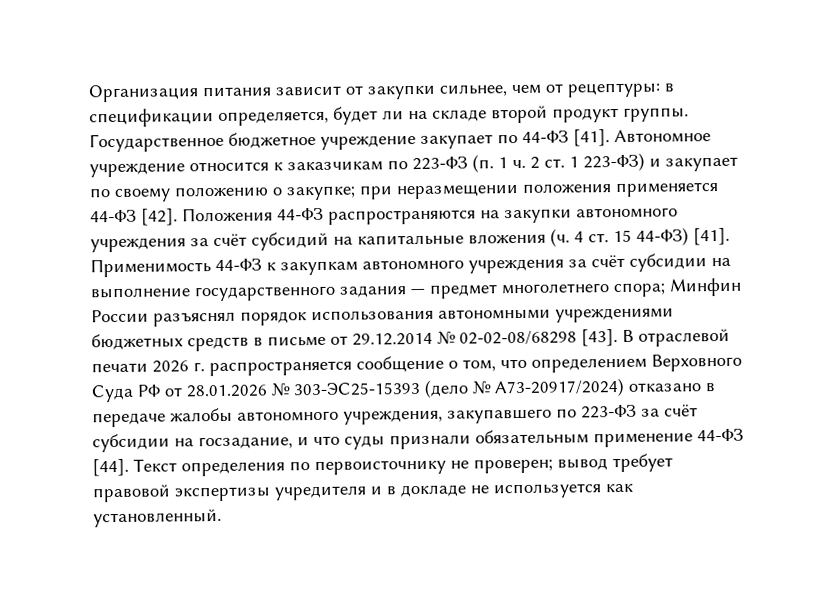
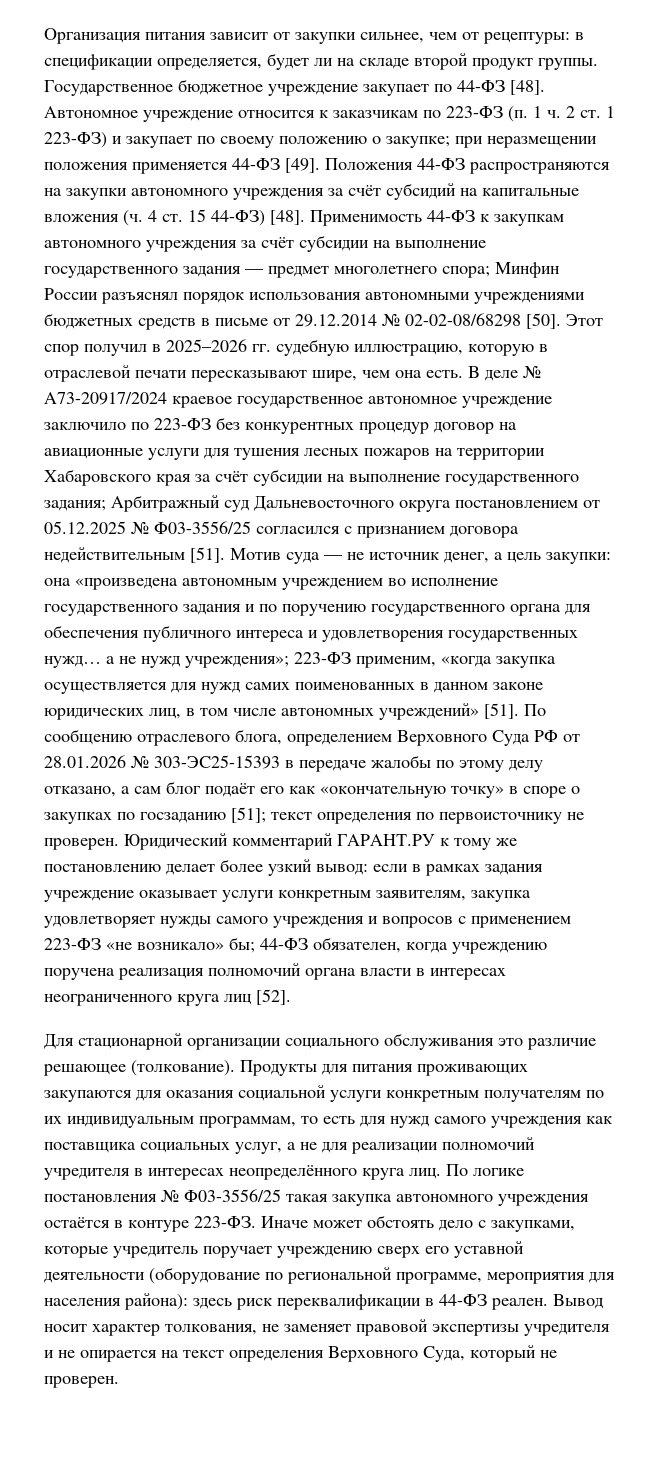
[573,129,610,147] [41]. -> [510,80,545,95] [48].
[141,208,178,226] [42]. -> [285,158,320,173] [49].
[693,227,730,246] [41]. -> [270,210,305,225] [48].
[581,328,730,347] [91,355,527,377] [43]. В отраслевой печати 2026 г. распространяется сообщение о том, что -> [526,313,603,329] [44,339,548,356] [44,365,541,382] [44,392,552,408] [44,417,517,434] [44,448,545,460] [44,469,579,486] [44,495,600,512] [44,521,519,538] [44,547,611,564] [44,578,498,590] [44,604,591,616] [44,625,578,642] [44,652,556,668] [44,682,543,694] [44,703,546,720] [44,729,282,746] [50]. Этот спор получил в 2025–2026 гг. судебную иллюстрацию, которую в отраслевой печати пересказывают шире, чем она есть. В деле № А73-20917/2024 краевое государственное автономное учреждение заключило по 223-ФЗ без конкурентных процедур договор на авиационные услуги для тушения лесных пожаров на территории Хабаровского края за счёт субсидии на выполнение государственного задания; Арбитражный суд Дальневосточного округа постановлением от 05.12.2025 № Ф03-3556/25 согласился с признанием договора недействительным [51]. Мотив суда — не источник денег, а цель закупки: она «произведена автономным учреждением во исполнение государственного задания и по поручению государственного органа для обеспечения публичного интереса и удовлетворения государственных нужд… а не нужд учреждения»; 223-ФЗ применим, «когда закупка осуществляется для нужд самих поименованных в данном законе юридических лиц, в том числе автономных учреждений» [51]. По сообщению отраслевого блога,
[424,377,715,398] [92,404,698,428] [92,428,744,453] [92,453,673,477] [92,483,633,503] [93,508,222,528] (дело № А73-20917/2024) отказано в передаче жалобы автономного учреждения, закупавшего по 223-ФЗ за счёт субсидии на госзадание, и что суды признали обязательным применение 44-ФЗ [44]. Текст определения по первоисточнику не проверен; вывод требует правовой экспертизы учредителя и в докладе не используется как установленный. -> [285,755,543,772] [44,781,580,798] [44,807,584,824] [44,833,517,850] [44,859,543,876] [44,890,531,902] [44,916,571,928] [44,937,547,954] [44,963,506,980] [44,989,291,1006] [44,1033,596,1050] [43,1060,528,1076] [44,1085,604,1102] [44,1116,612,1128] [44,1137,535,1154] [44,1164,524,1180] [44,1189,589,1206] [44,1215,575,1232] [44,1241,524,1258] [44,1267,615,1284] [44,1293,603,1310] [44,1319,610,1336] [44,1345,557,1362] [44,1376,119,1388] в передаче жалобы по этому делу отказано, а сам блог подаёт его как «окончательную точку» в споре о закупках по госзаданию [51]; текст определения по первоисточнику не проверен. Юридический комментарий ГАРАНТ.РУ к тому же постановлению делает более узкий вывод: если в рамках задания учреждение оказывает услуги конкретным заявителям, закупка удовлетворяет нужды самого учреждения и вопросов с применением 223-ФЗ «не возникало» бы; 44-ФЗ обязателен, когда учреждению поручена реализация полномочий органа власти в интересах неограниченного круга лиц [52]. // Для стационарной организации социального обслуживания это различие решающее (толкование). Продукты для питания проживающих закупаются для оказания социальной услуги конкретным получателям по их индивидуальным программам, то есть для нужд самого учреждения как поставщика социальных услуг, а не для реализации полномочий учредителя в интересах неопределённого круга лиц. По логике постановления № Ф03-3556/25 такая закупка автономного учреждения остаётся в контуре 223-ФЗ. Иначе может обстоять дело с закупками, которые учредитель поручает учреждению сверх его уставной деятельности (оборудование по региональной программе, мероприятия для населения района): здесь риск переквалификации в 44-ФЗ реален. Вывод носит характер толкования, не заменяет правовой экспертизы учредителя и не опирается на текст определения Верховного Суда, который не проверен.

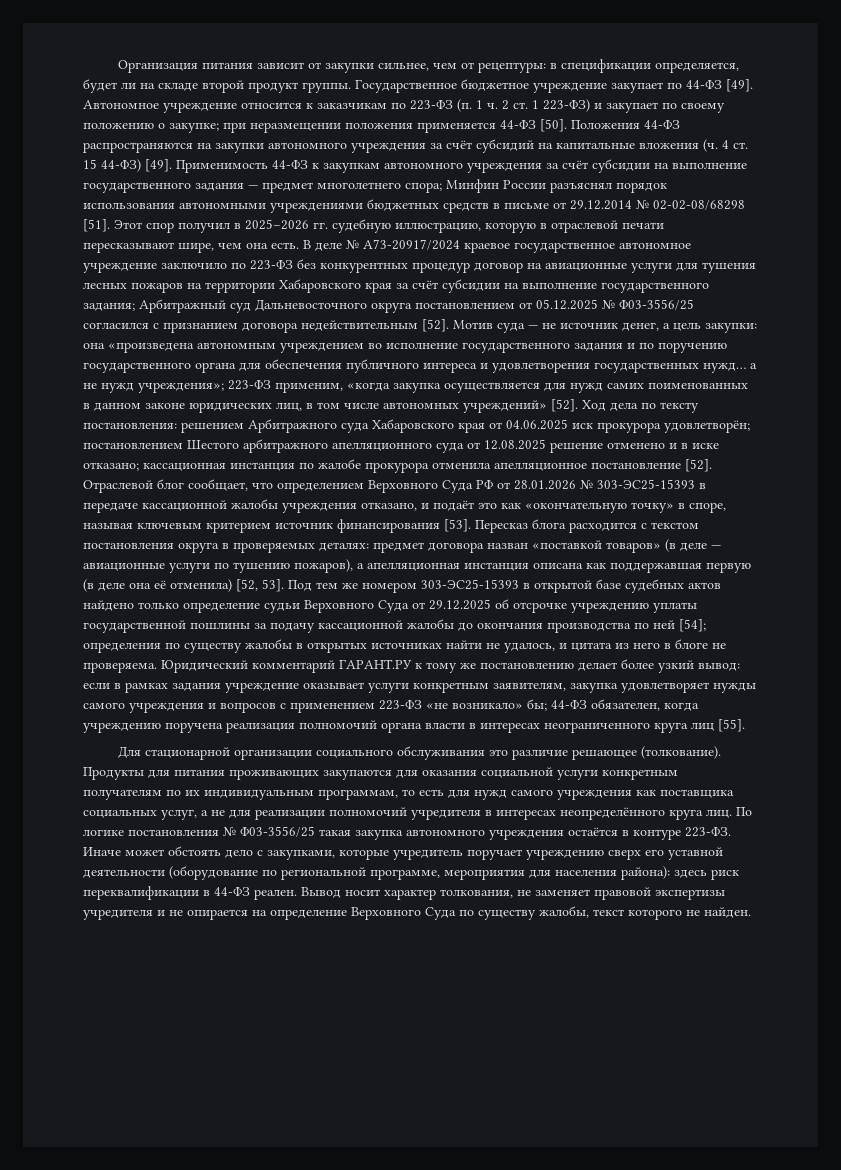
[510,80,545,95] [48]. -> [726,79,753,92] [49].
[285,158,320,173] [49]. -> [540,119,567,132] [50].
[270,210,305,225] [48]. -> [145,159,172,172] [49].
[526,313,561,329] [50]. -> [83,219,110,232] [51].
[190,547,225,563] [51]. -> [422,319,449,332] [52].
[484,703,546,719] [44,729,282,746] [51]. По сообщению отраслевого блога, -> [551,399,699,413] [83,419,750,433] [83,439,719,453] [83,459,712,473] [83,479,273,493] [52]. Ход дела по тексту постановления: решением Арбитражного суда Хабаровского края от 04.06.2025 иск прокурора удовлетворён; постановлением Шестого арбитражного апелляционного суда от 12.08.2025 решение отменено и в иске отказано; кассационная инстанция по жалобе прокурора отменила апелляционное постановление [52]. Отраслевой блог сообщает, что
[371,755,543,772] [44,781,580,798] [44,807,584,824] [44,838,119,850] жалобы по этому делу отказано, а сам блог подаёт его как «окончательную точку» в споре о закупках по госзаданию [51]; текст определения по первоисточнику не проверен. -> [142,499,726,513] [83,519,699,533] [83,539,721,553] [83,559,751,573] [83,579,721,593] [83,599,697,613] [83,619,706,633] [83,639,726,653] [83,662,157,673] кассационной жалобы учреждения отказано, и подаёт это как «окончательную точку» в споре, называя ключевым критерием источник финансирования [53]. Пересказ блога расходится с текстом постановления округа в проверяемых деталях: предмет договора назван «поставкой товаров» (в деле — авиационные услуги по тушению пожаров), а апелляционная инстанция описана как поддержавшая первую (в деле она её отменила) [52, 53]. Под тем же номером 303-ЭС25-15393 в открытой базе судебных актов найдено только определение судьи Верховного Суда от 29.12.2025 об отсрочке учреждению уплаты государственной пошлины за подачу кассационной жалобы до окончания производства по ней [54]; определения по существу жалобы в открытых источниках найти не удалось, и цитата из него в блоге не проверяема.
[256,989,291,1005] [52]. -> [718,719,745,732] [55].
[183,1345,557,1362] [44,1376,119,1388] текст определения Верховного Суда, который не проверен. -> [270,906,751,920] определение Верховного Суда по существу жалобы, текст которого не найден.

